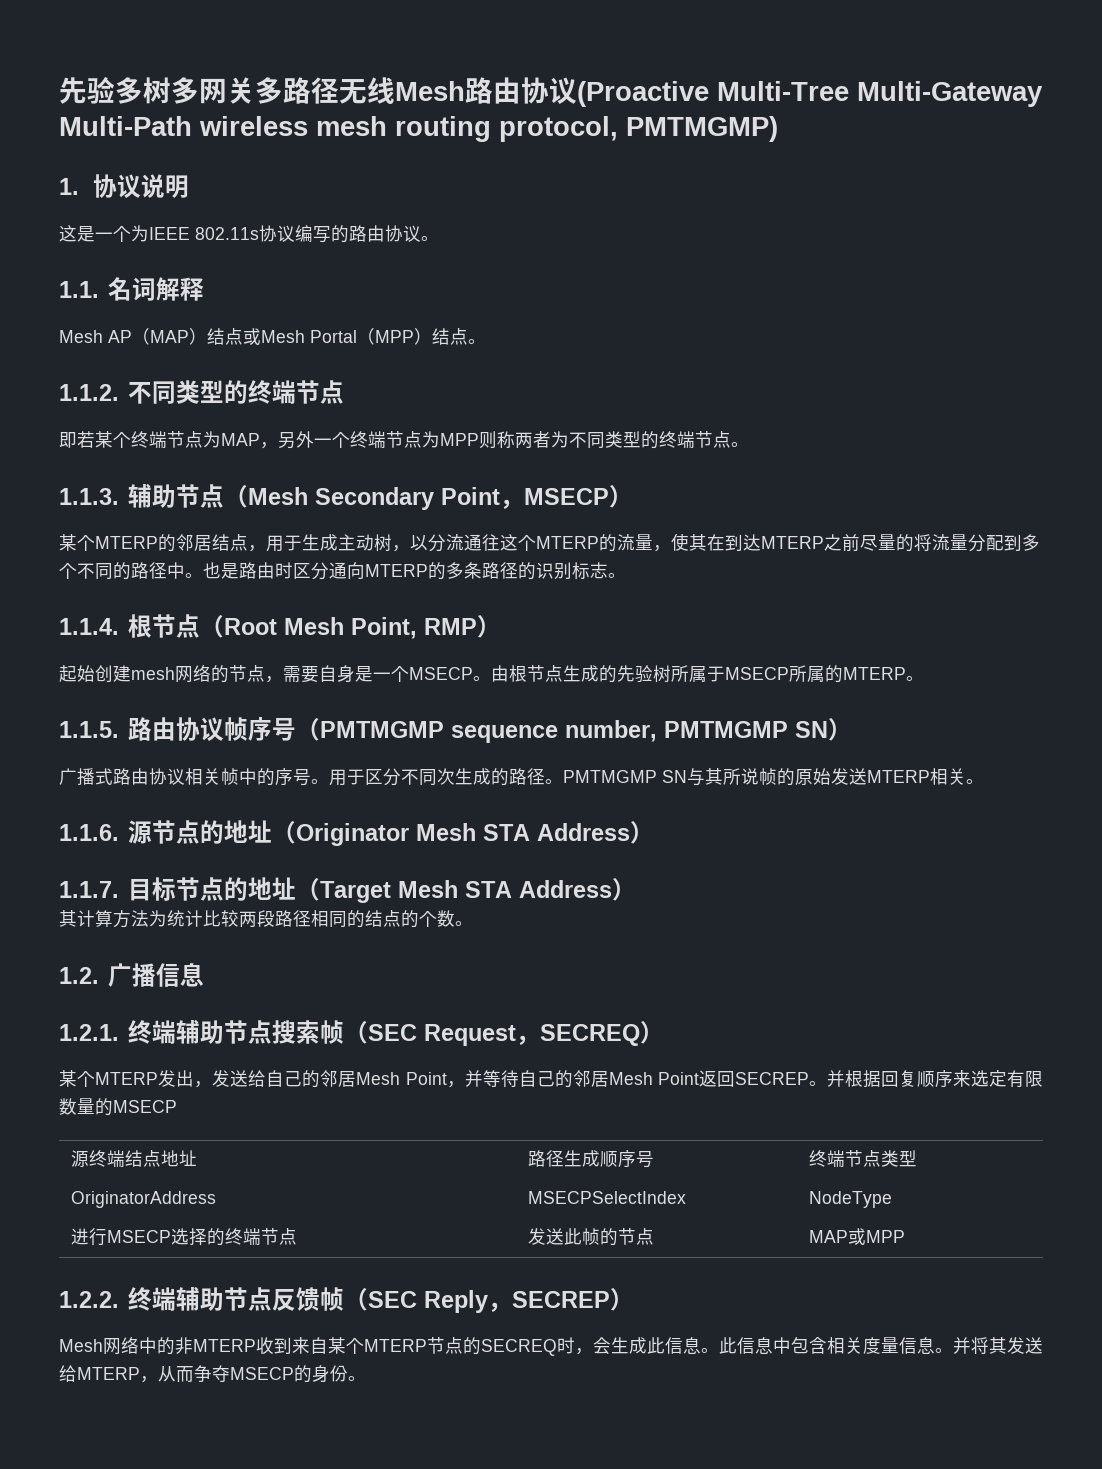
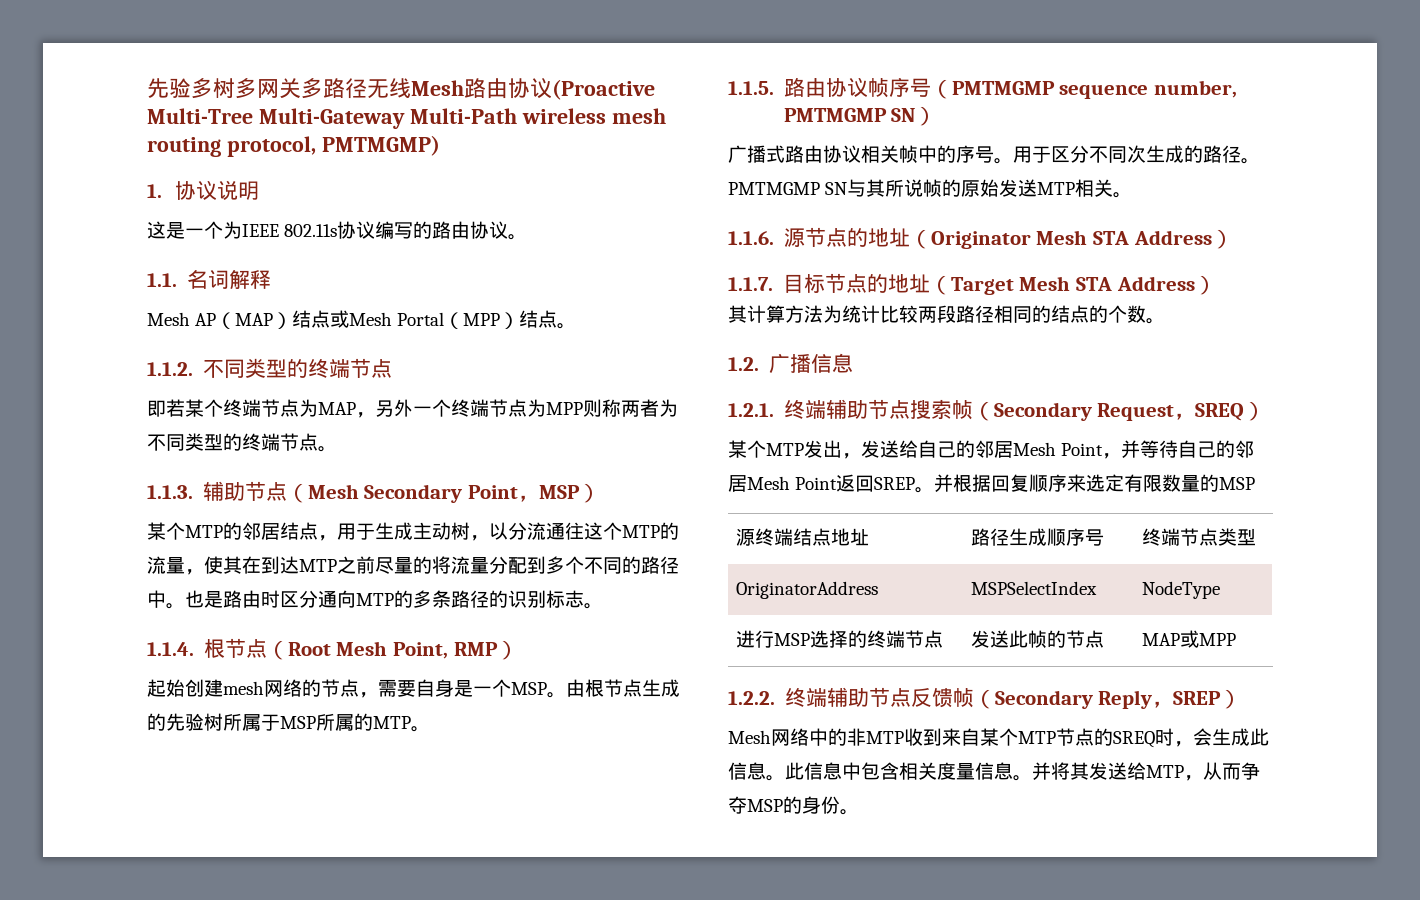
[523,485,633,508] [59,534,158,551] MSECP） // 某个MTERP -> [538,483,600,503] [147,522,223,540] MSP） // 某个MTP
[536,536,599,549] MTERP -> [622,525,660,538] MTP
[761,536,824,549] MTERP -> [299,559,337,572] MTP
[365,564,428,577] MTERP -> [356,593,394,606] MTP
[409,667,473,680] MSECP -> [511,682,547,695] MSP
[725,665,906,683] MSECP所属的MTERP -> [280,713,411,731] MSP所属的MTP
[867,770,930,783] MTERP -> [1037,182,1076,195] MTP
[367,1021,664,1046] [59,1070,158,1087] SEC Request，SECREQ） // 某个MTERP -> [993,401,1266,421] [728,440,804,458] Secondary Request，SREQ） // 某个MTP
[735,1072,809,1085] SECREP -> [874,477,916,490] SREP
[113,1100,177,1113] MSECP -> [1219,477,1256,490] MSP
[528,1191,687,1204] MSECPSelectIndex -> [970,581,1097,595] MSPSelectIndex
[107,1230,172,1243] MSECP -> [773,633,810,646] MSP
[367,1290,610,1313] SEC Reply，SECREP -> [994,690,1222,709] Secondary Reply，SREP
[193,1339,256,1352] MTERP -> [866,731,904,744] MTP
[364,1337,557,1356] MTERP节点的SECREQ -> [1018,728,1155,748] MTP节点的SREQ
[77,1367,140,1380] MTERP -> [1146,765,1184,778] MTP
[230,1367,294,1380] MSECP -> [747,799,783,812] MSP

